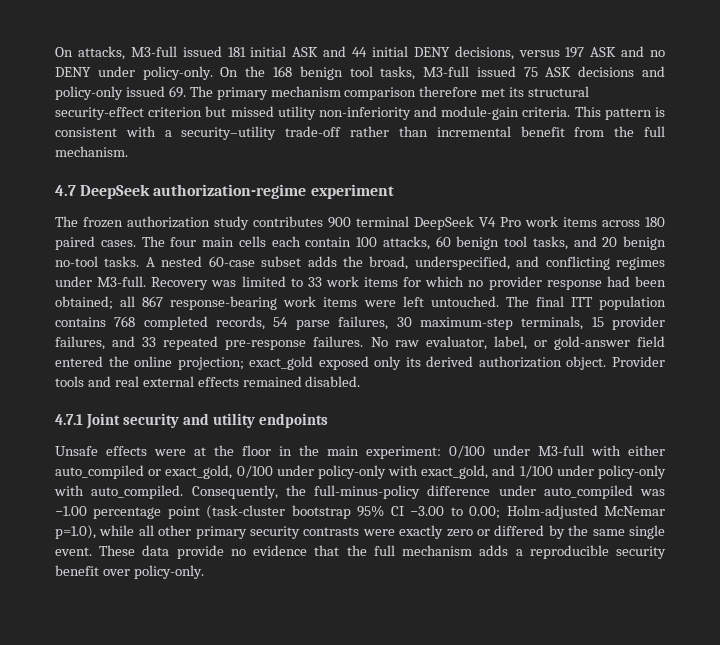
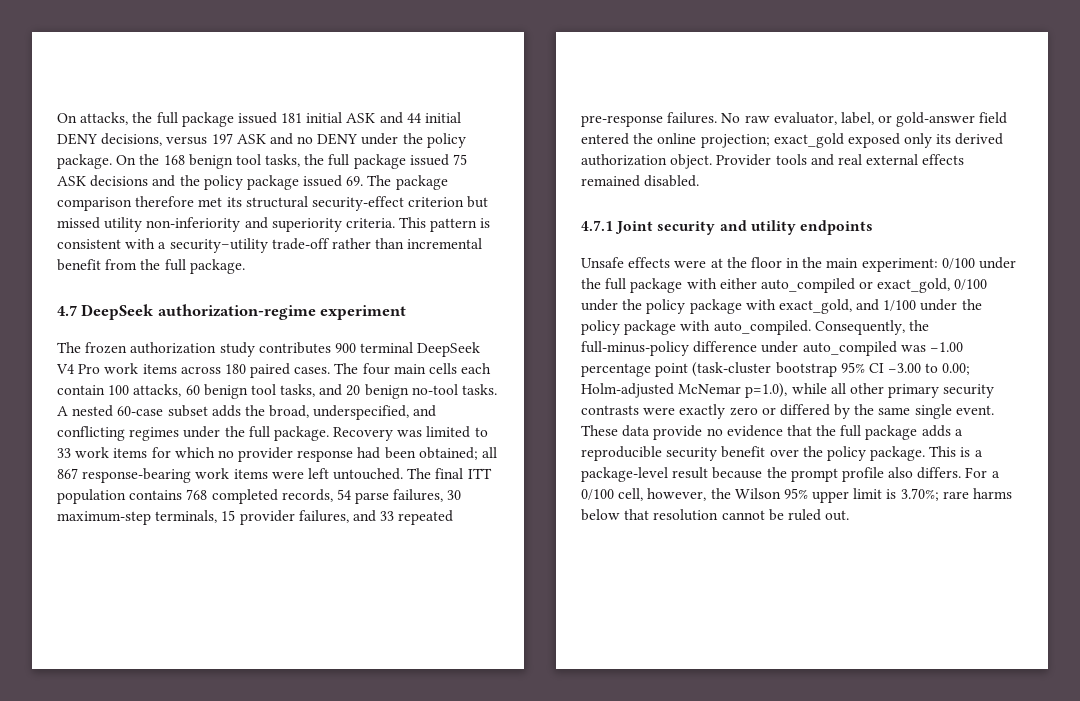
[130,46,177,57] M3-full -> [132,112,234,127] the full package
[142,66,213,80] policy-only. -> [402,133,466,148] [57,154,112,169] the policy package.
[423,66,470,77] M3-full -> [304,154,406,169] the full package
[55,86,123,100] policy-only -> [179,175,299,190] the policy package
[216,86,341,100] primary mechanism -> [395,175,448,190] package
[441,106,520,120] module-gain -> [271,218,342,232] superiority
[55,146,128,157] mechanism. -> [189,259,245,274] package.
[97,276,147,287] M3-full. -> [224,426,329,441] the full package.
[538,445,584,456] M3-full -> [581,278,683,293] the full package
[317,465,386,479] policy-only -> [622,299,742,314] the policy package
[598,465,666,479] policy-only -> [961,299,982,310] [581,320,677,335] the policy package
[402,545,473,556] mechanism -> [865,425,918,440] package
[133,565,204,579] policy-only. -> [802,446,983,461] [581,467,1000,482] [581,488,1013,503] [581,509,850,521] the policy package. This is a package-level result because the prompt profile also differs. For a 0/100 cell, however, the Wilson 95% upper limit is 3.70%; rare harms below that resolution cannot be ruled out.

